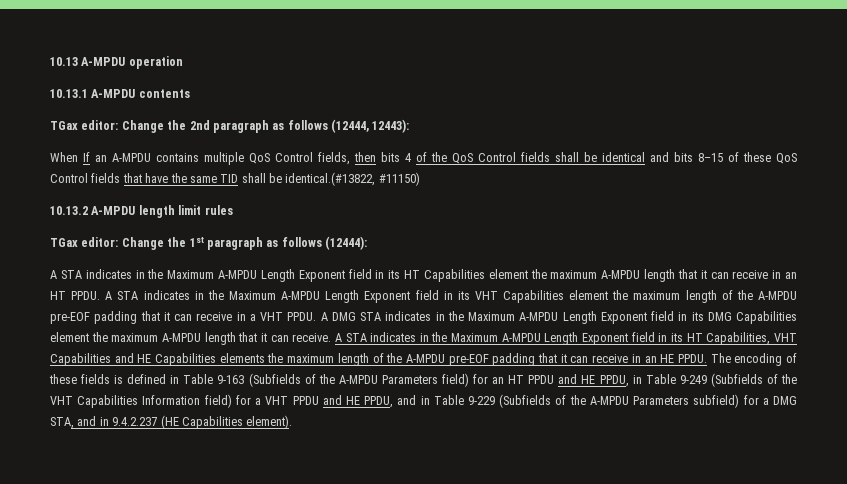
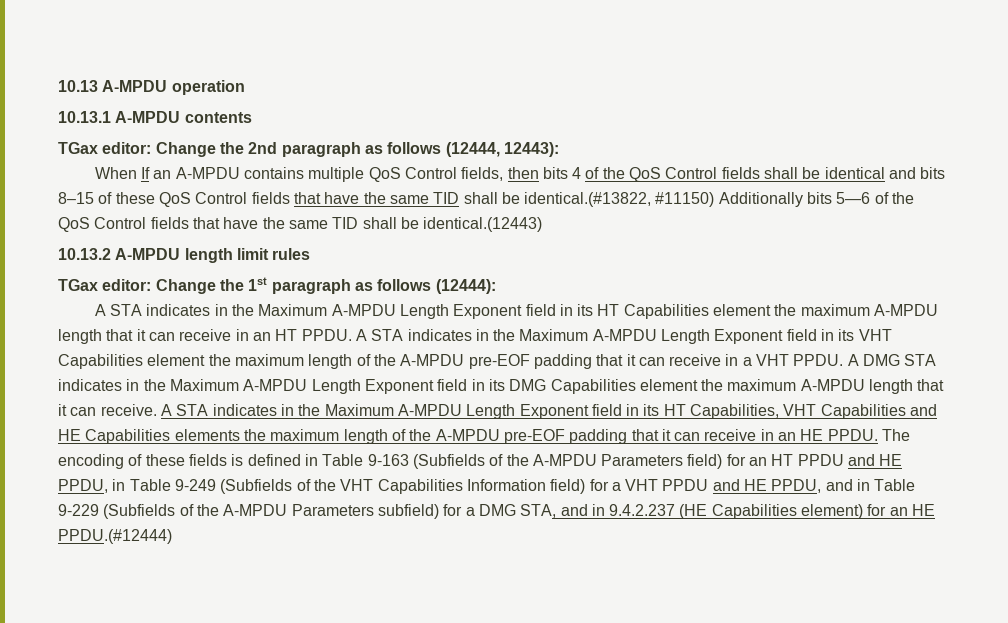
(420, 179) none -> [718,192,915,207] [58,217,543,232] Additionally bits 5—6 of the QoS Control fields that have the same TID shall be identical.(12443)
[246,415,293,429] element). -> [801,504,936,519] [58,529,172,544] element) for an HE PPDU.(#12444)

